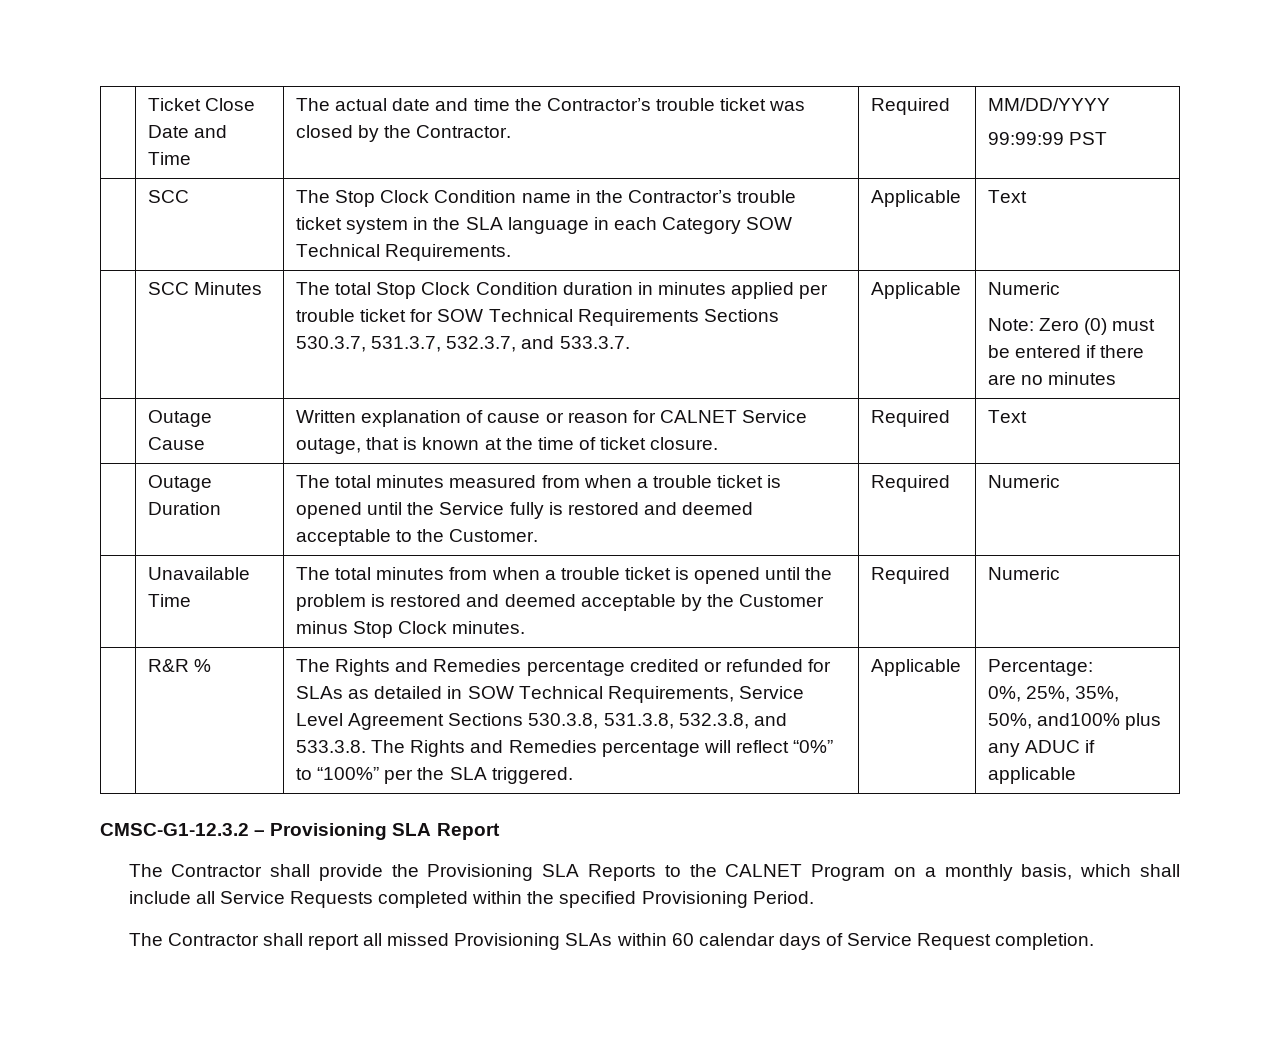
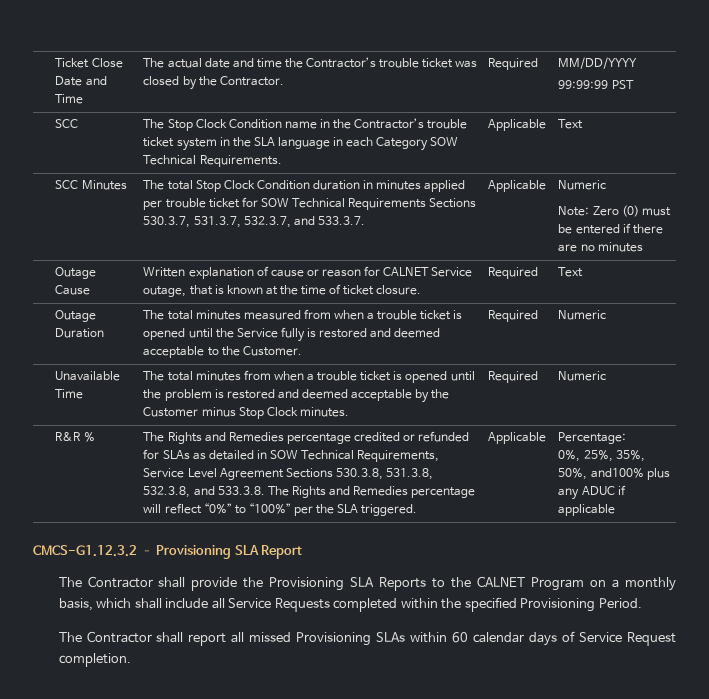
[100,823,249,836] CMSC-G1-12.3.2 -> [33,545,137,557] CMCS-G1.12.3.2

